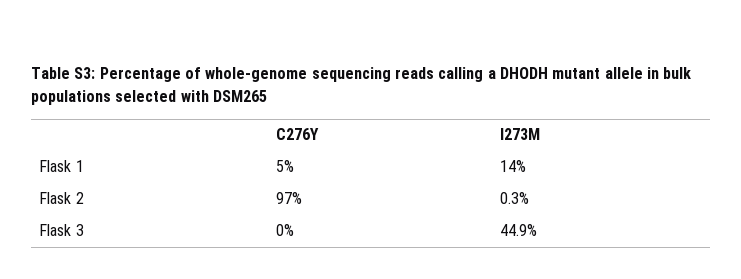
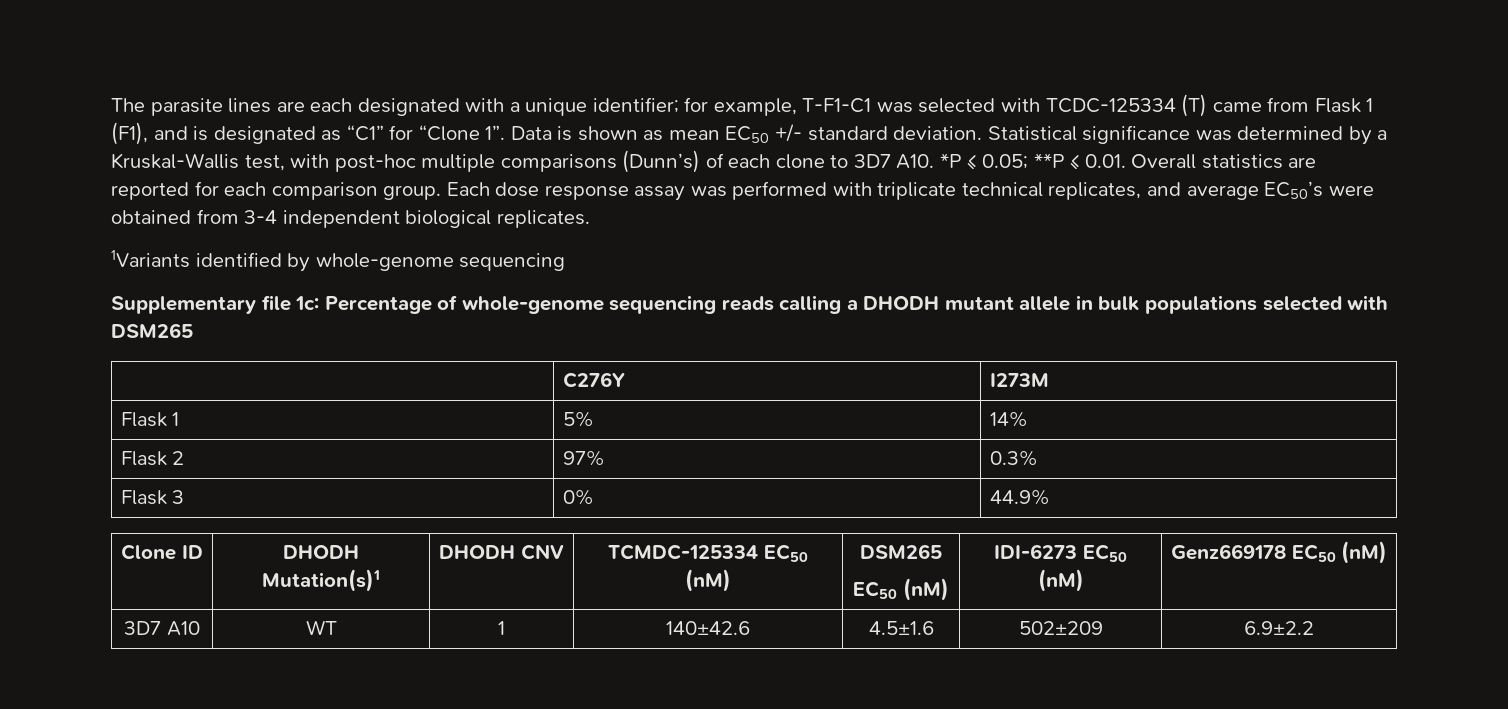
[31,67,96,79] Table S3: -> [111,94,1374,117] [111,122,1388,145] [111,150,1317,173] [111,181,1374,201] [111,209,590,228] [111,250,566,272] [111,295,320,314] The parasite lines are each designated with a unique identifier; for example, T-F1-C1 was selected with TCDC-125334 (T) came from Flask 1 (F1), and is designated as “C1” for “Clone 1”. Data is shown as mean EC50 +/- standard deviation. Statistical significance was determined by a Kruskal-Wallis test, with post-hoc multiple comparisons (Dunn’s) of each clone to 3D7 A10. *P ≤ 0.05; **P ≤ 0.01. Overall statistics are reported for each comparison group. Each dose response assay was performed with triplicate technical replicates, and average EC50’s were obtained from 3-4 independent biological replicates. // 1Variants identified by whole-genome sequencing // Supplementary file 1c:
(538, 230) none -> [121,544,203,560] [283,545,359,559] [262,569,380,592] [439,544,564,560] [608,544,808,562] [685,569,731,592] [860,544,942,559] [853,578,949,601] [994,544,1127,562] [1037,569,1084,592] [1170,541,1388,564] [124,621,200,636] [305,620,337,635] [498,621,505,635] [666,621,750,635] [868,621,934,635] [1018,621,1103,635] [1244,621,1314,635] // Clone ID | DHODH Mutation(s)1 | DHODH CNV | TCMDC-125334 EC50 (nM) | DSM265 // EC50 (nM) | IDI-6273 EC50 (nM) | Genz669178 EC50 (nM) // 3D7 A10 | WT | 1 | 140±42.6 | 4.5±1.6 | 502±209 | 6.9±2.2

